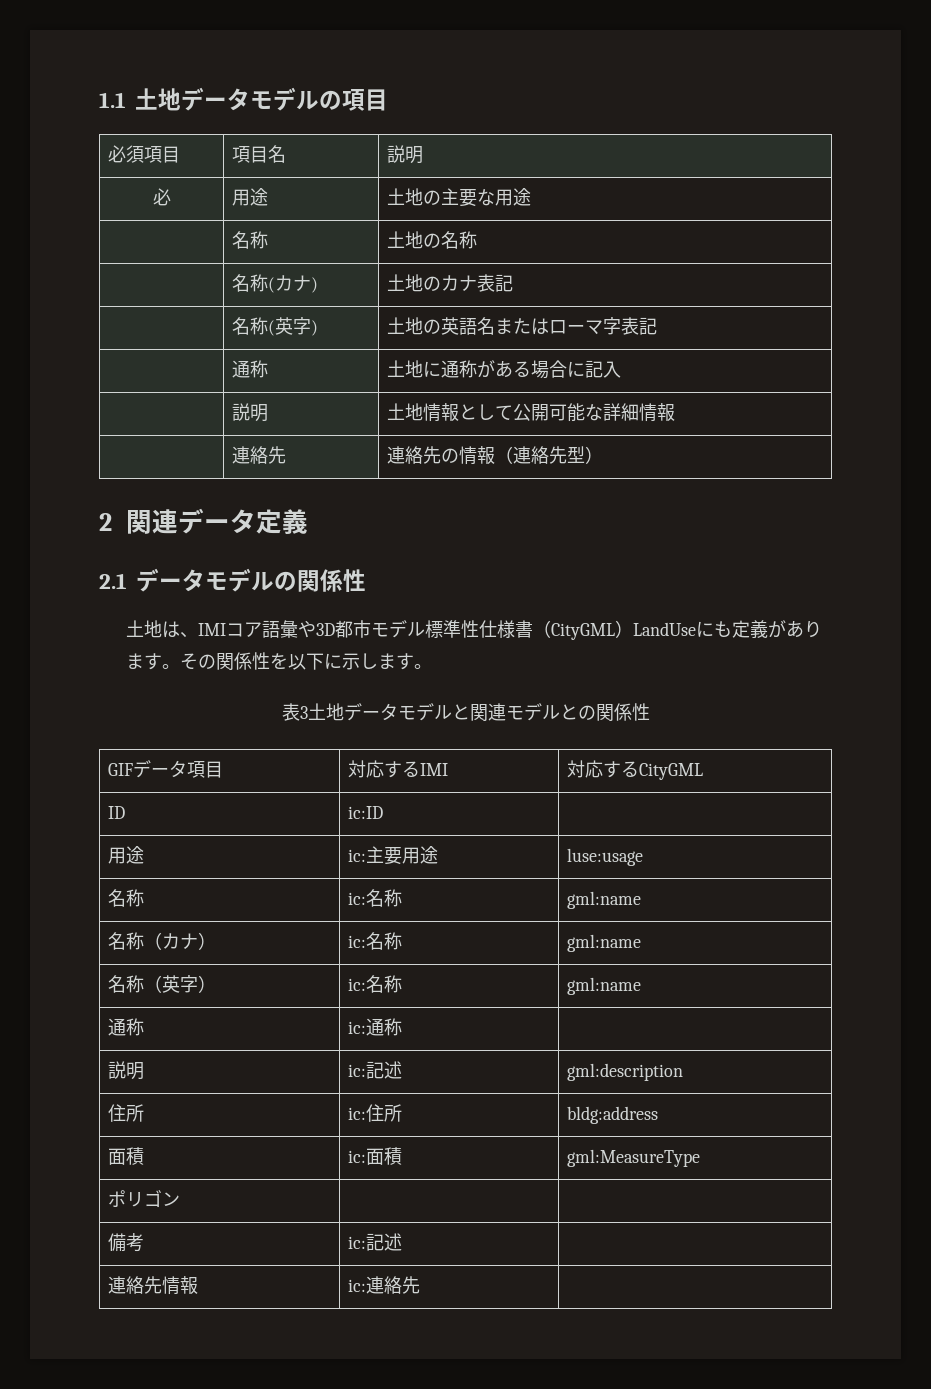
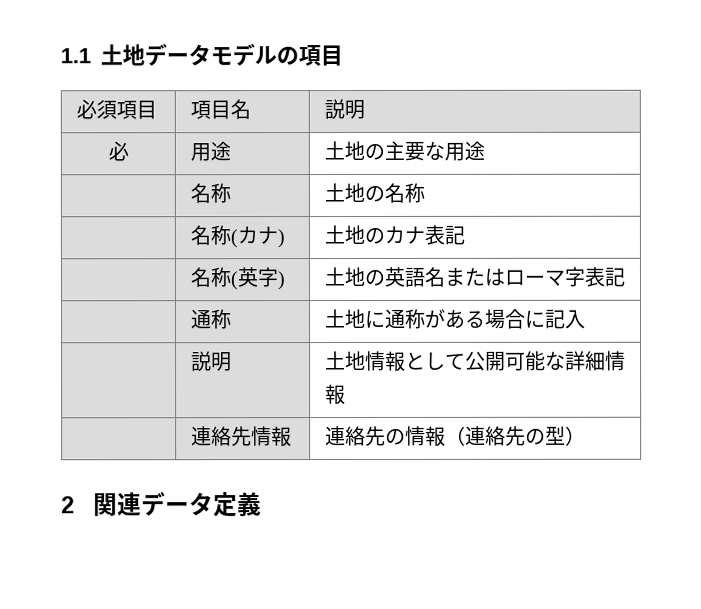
(287, 455) none -> [250,426,292,448] 情報
(568, 455) none -> [524,428,546,445] の
[99,568,366,592] [125,620,822,640] [125,652,432,670] [281,703,650,721] [108,760,224,778] [348,760,449,778] [567,760,704,780] [108,806,126,819] [348,806,384,819] [108,846,145,864] [348,846,439,865] [567,848,644,866] [108,889,145,907] [348,889,403,907] [567,891,642,909] [108,932,217,950] [348,932,403,950] [567,934,642,952] [108,975,217,993] [348,975,403,993] [567,977,642,995] [108,1018,145,1036] [348,1018,403,1036] [108,1061,145,1080] [348,1061,403,1079] [567,1063,684,1081] [108,1104,145,1122] [348,1104,403,1122] [567,1106,659,1124] [108,1147,145,1165] [348,1147,403,1165] [567,1149,701,1167] [108,1190,181,1208] [108,1233,145,1252] [348,1233,403,1251] [108,1276,199,1295] [348,1276,421,1294] // 2.1データモデルの関係性 // 土地は、IMIコア語彙や3D都市モデル標準性仕様書（CityGML）LandUseにも定義があります。その関係性を以下に示します。 // 表3土地データモデルと関連モデルとの関係性 // GIFデータ項目 | 対応するIMI | 対応するCityGML // ID | ic:ID | // 用途 | ic:主要用途 | luse:usage // 名称 | ic:名称 | gml:name // 名称（カナ） | ic:名称 | gml:name // 名称（英字） | ic:名称 | gml:name // 通称 | ic:通称 | // 説明 | ic:記述 | gml:description // 住所 | ic:住所 | bldg:address // 面積 | ic:面積 | gml:MeasureType // ポリゴン | | // 備考 | ic:記述 | // 連絡先情報 | ic:連絡先 | -> (262, 504) none

